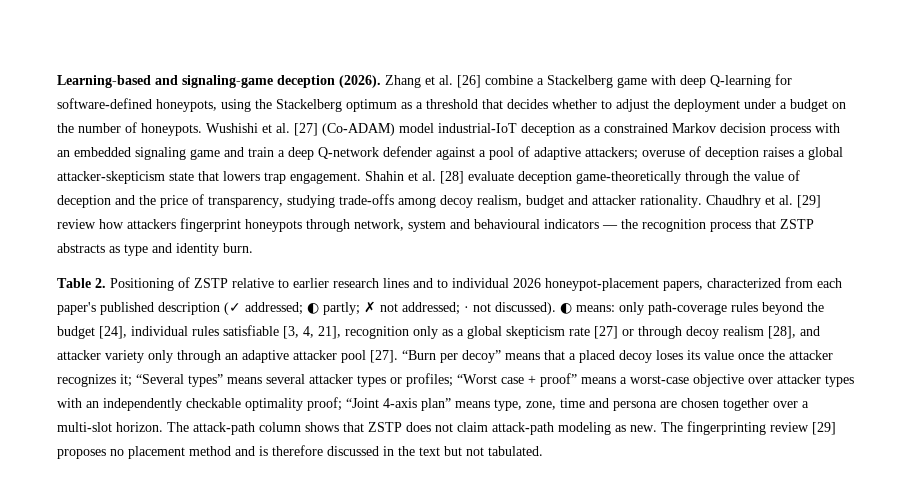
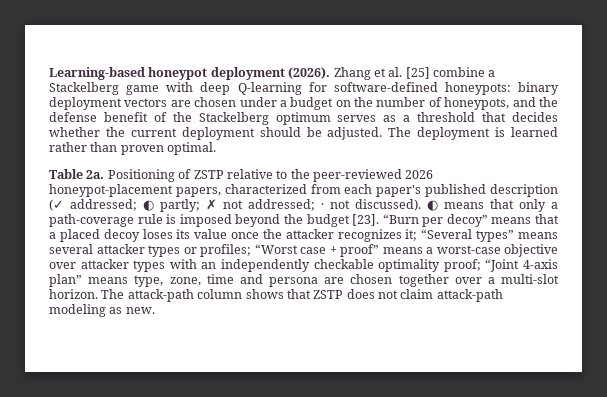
[155,75,335,88] and signaling-game deception -> [148,67,285,80] honeypot deployment
[457,75,481,88] [26] -> [405,67,430,79] [25]
[156,99,740,112] honeypots, using the Stackelberg optimum as a threshold that decides whether to adjust the deployment -> [444,82,559,95] [49,97,237,110] honeypots: binary deployment vectors are chosen
[141,123,840,136] [57,146,843,160] [57,170,800,184] [57,194,821,208] [57,218,814,232] [57,243,253,256] honeypots. Wushishi et al. [27] (Co-ADAM) model industrial-IoT deception as a constrained Markov decision process with an embedded signaling game and train a deep Q-network defender against a pool of adaptive attackers; overuse of deception raises a global attacker-skepticism state that lowers trap engagement. Shahin et al. [28] evaluate deception game-theoretically through the value of deception and the price of transparency, studying trade-offs among decoy realism, budget and attacker rationality. Chaudhry et al. [29] review how attackers fingerprint honeypots through network, system and behavioural indicators — the recognition process that ZSTP abstracts as type and identity burn. -> [444,97,558,110] [49,112,559,125] [49,127,558,140] [49,142,217,155] honeypots, and the defense benefit of the Stackelberg optimum serves as a threshold that decides whether the current deployment should be adjusted. The deployment is learned rather than proven optimal.
[95,278,106,288] 2. -> [86,170,105,179] 2a.
[293,278,509,288] earlier research lines and to individual -> [290,169,402,182] the peer-reviewed
[576,302,824,315] [57,325,820,339] [57,350,398,363] means: only path-coverage rules beyond the budget [24], individual rules satisfiable [3, 4, 21], recognition only as a global skepticism rate [27] or through decoy realism [28], and attacker variety only through an adaptive attacker pool [27]. -> [444,199,558,212] [49,214,380,227] means that only a path-coverage rule is imposed beyond the budget [23].
[661,421,836,435] [57,445,543,459] The fingerprinting review [29] proposes no placement method and is therefore discussed in the text but not tabulated. -> (155, 310) none

